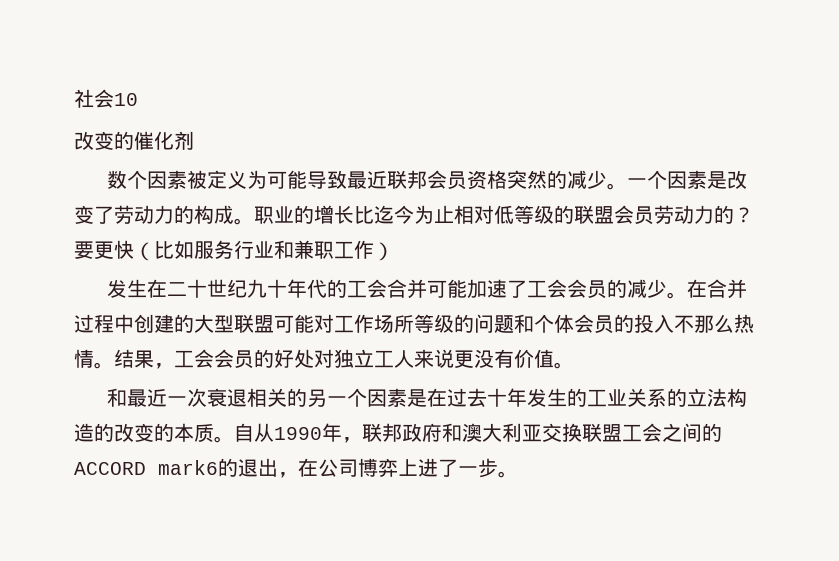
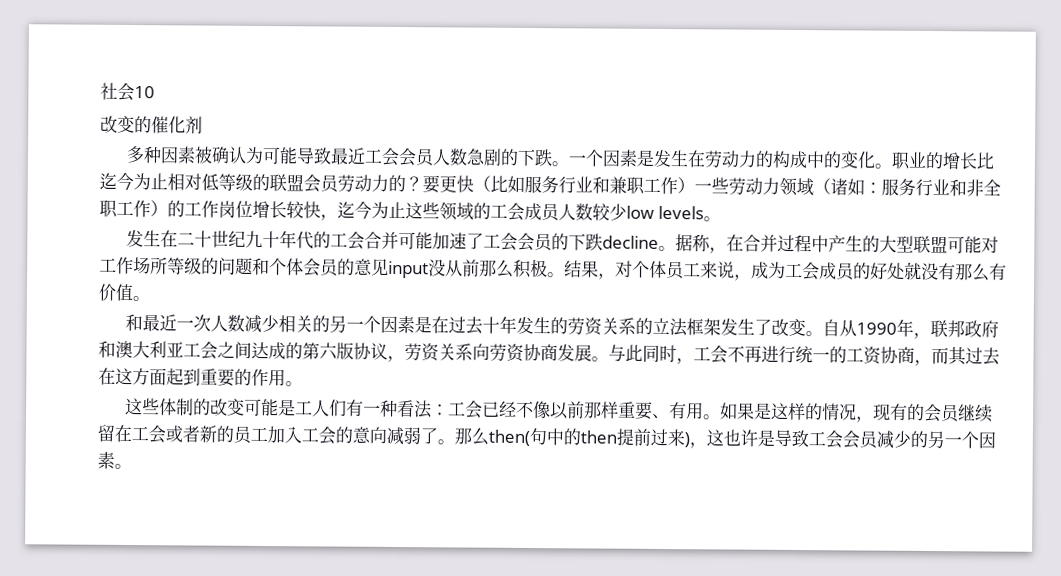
[107,170,608,190] 数个因素被定义为可能导致最近联邦会员资格突然的减少 -> [126,145,554,167] 多种因素被确认为可能导致最近工会会员人数急剧的下跌
[727,170,748,189] [74,205,114,224] 改变了 -> [653,149,707,168] 发生在
(234, 214) none -> [806,151,877,169] 中的变化
(394, 251) none -> [694,177,1001,197] [99,199,721,222] 一些劳动力领域（诸如：服务行业和非全职工作）的工作岗位增长较快，迄今为止这些领域的工会成员人数较少low levels。
[627,279,688,299] 减少。 -> [568,233,728,254] 下跌decline。据称，
[134,314,174,333] 创建 -> [828,235,864,253] 产生
[634,314,754,333] [74,349,494,369] 投入不那么热情。结果，工会会员的好处对独立工人来说更没 -> [354,258,990,282] 意见input没从前那么积极。结果，对个体员工来说，成为工会成员的好处就没有那么
[207,388,248,407] 衰退 -> [210,314,280,333] 人数减少
[587,389,628,407] 工业 -> [567,317,604,336] 劳资
[727,388,748,407] [74,423,214,442] 构造的改变的本质 -> [686,318,807,337] 框架发生了改变
[542,423,722,442] [74,458,498,478] 交换联盟工会之间的ACCORD mark6的退出，在公司博弈上进了一步 -> [183,341,1000,367] [98,367,303,387] [125,397,994,423] [97,424,996,449] [97,451,115,469] 工会之间达成的第六版协议，劳资关系向劳资协商发展。与此同时，工会不再进行统一的工资协商，而其过去在这方面起到重要的作用。 // 这些体制的改变可能是工人们有一种看法：工会已经不像以前那样重要、有用。如果是这样的情况，现有的会员继续留在工会或者新的员工加入工会的意向减弱了。那么then(句中的then提前过来)，这也许是导致工会会员减少的另一个因素

